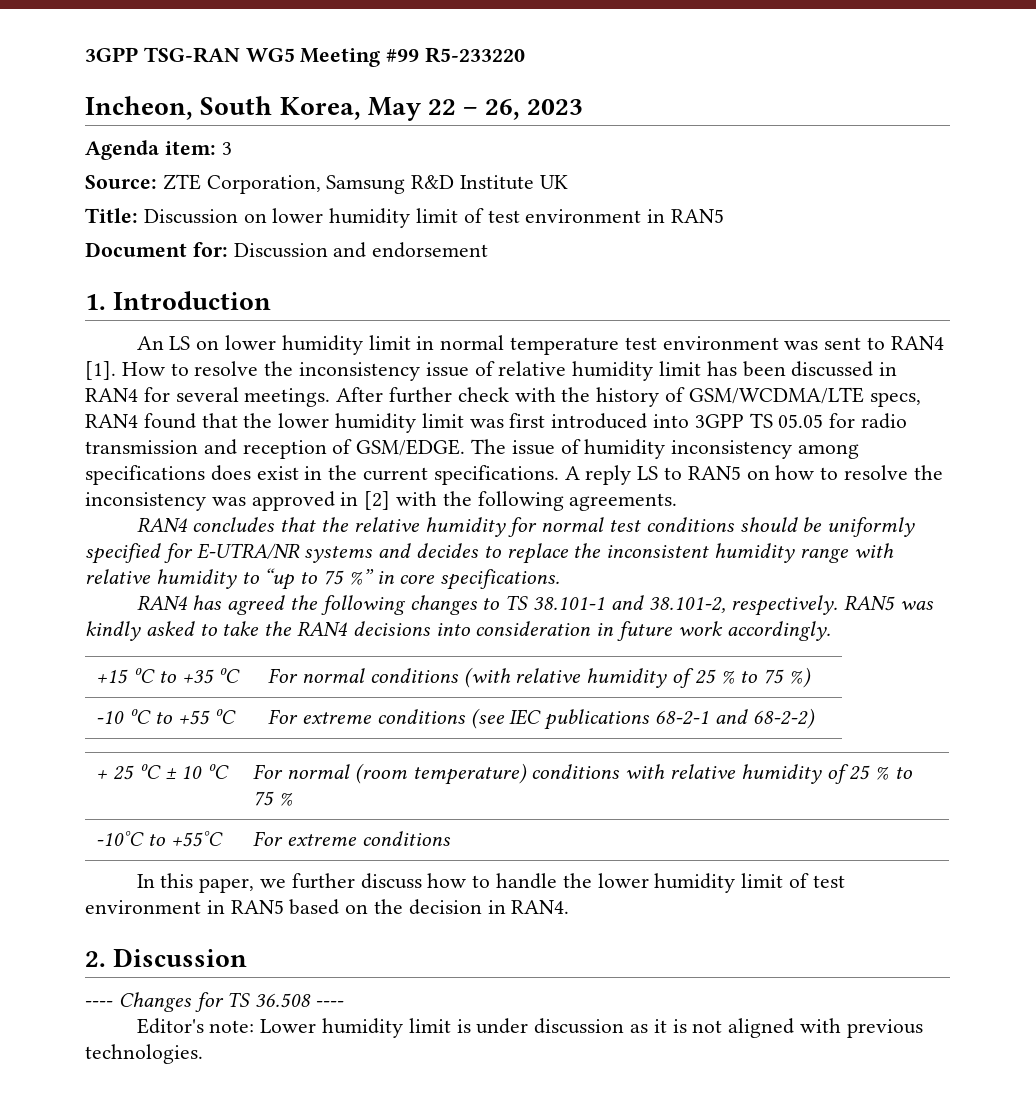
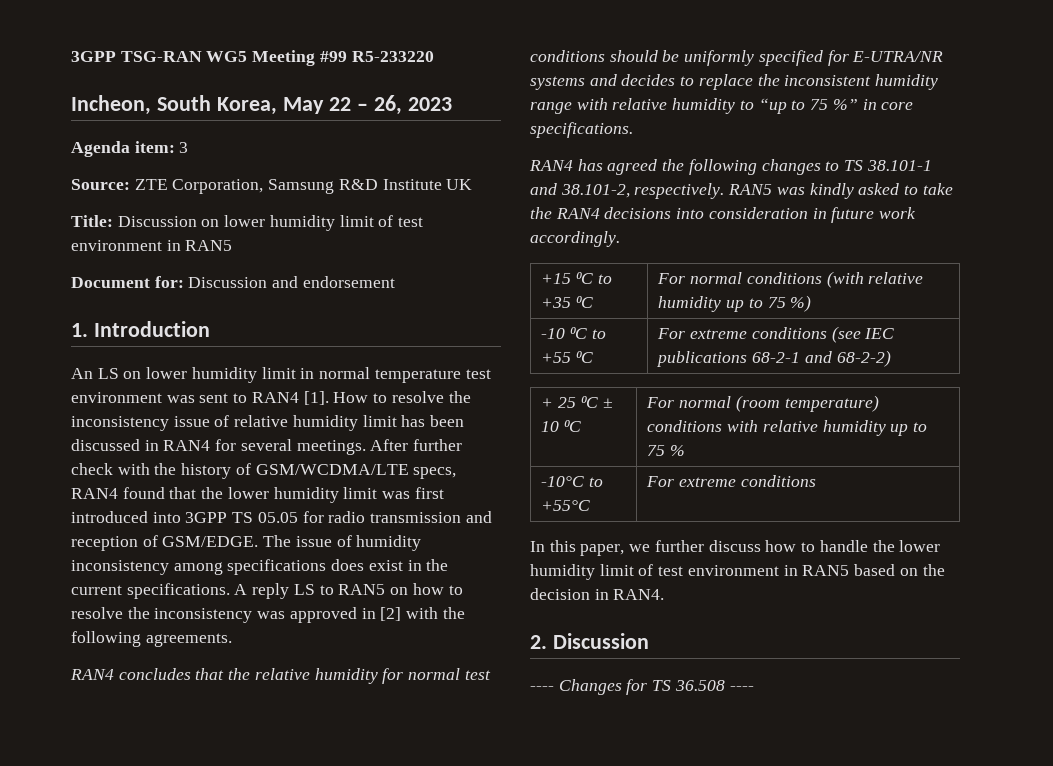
[672,668,735,688] of 25 % -> [726,300,745,312] up
[826,764,890,784] of 25 % -> [890,424,909,436] up
[136,1018,923,1038] [85,1044,203,1064] // Editor's note: Lower humidity limit is under discussion as it is not aligned with previous technologies. -> (754, 688) none

